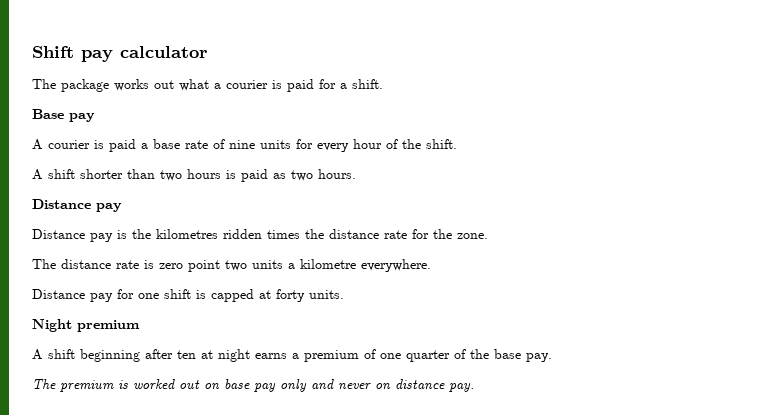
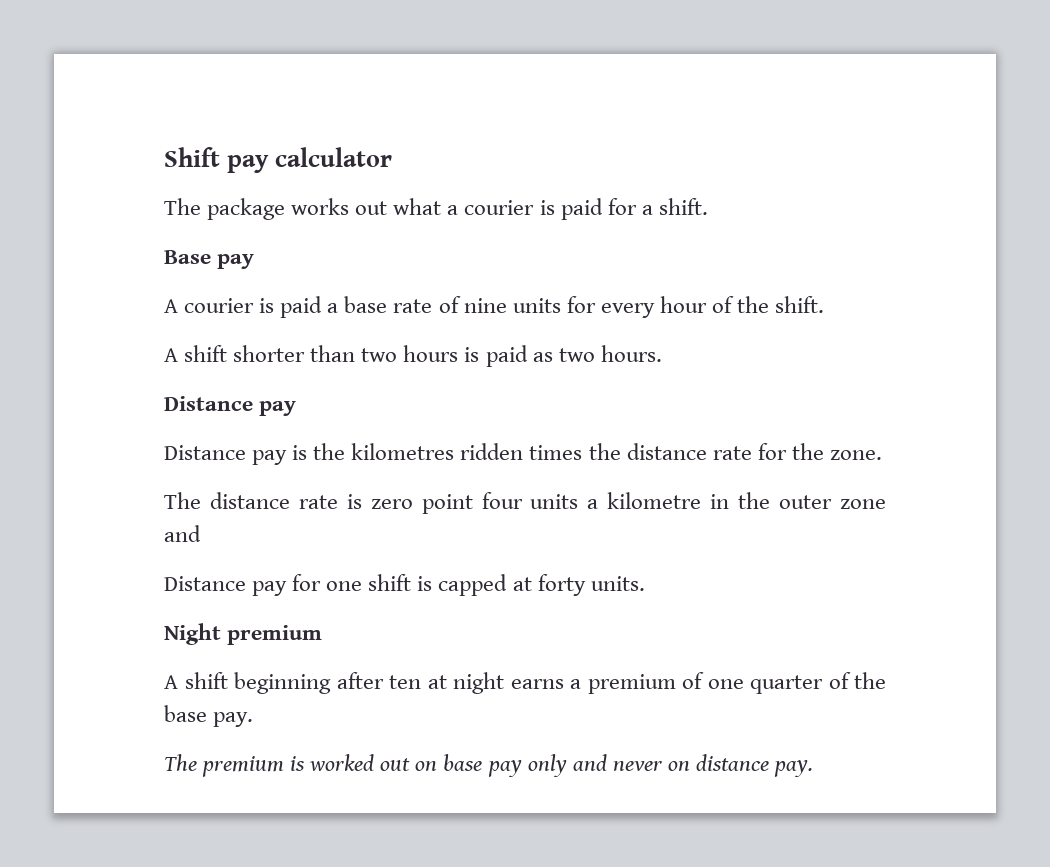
[225,260,247,271] two -> [481,492,523,509] four
[361,259,431,272] everywhere. -> [710,492,886,509] [164,525,201,542] in the outer zone and

